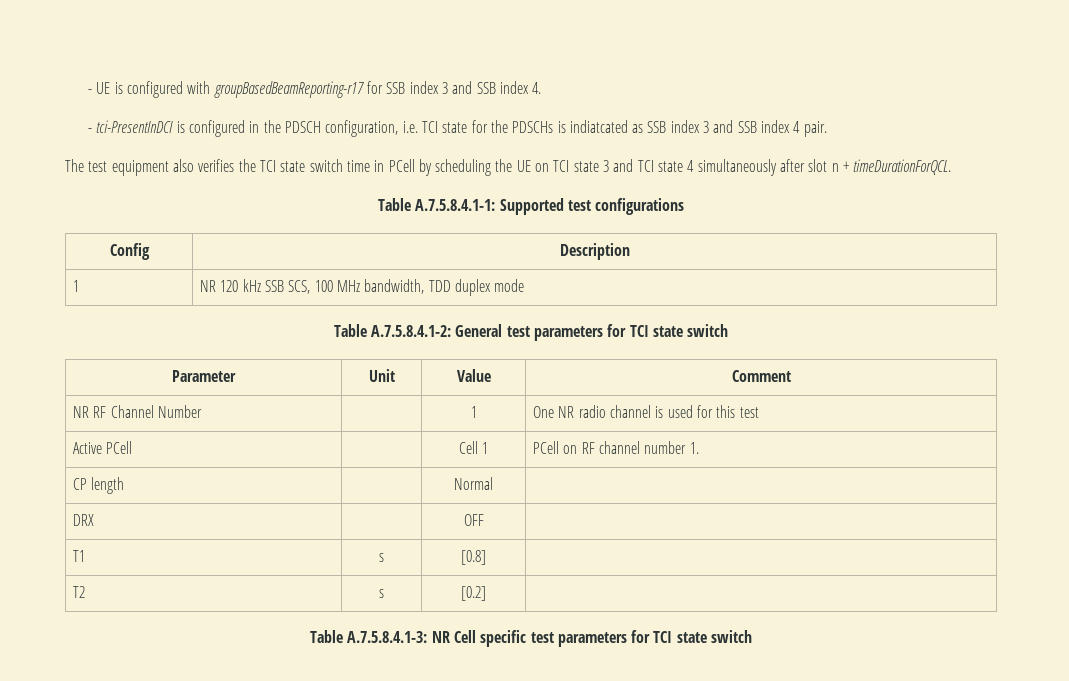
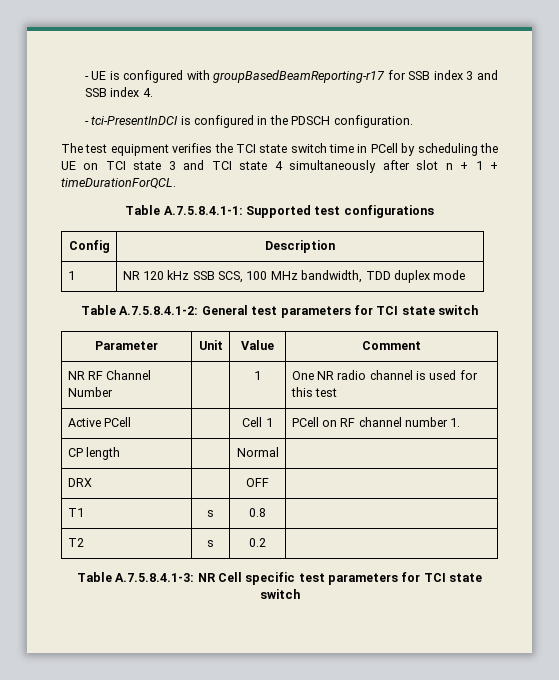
[325,120,827,137] configuration, i.e. TCI state for the PDSCHs is indiatcated as SSB index 3 and SSB index 4 pair. -> [333,115,413,128] configuration.
[172,159,194,172] also -> (169, 150) none
(849, 166) none -> [475,161,498,170] 1 +
[461,550,486,565] [0.8] -> [249,508,266,517] 0.8
[461,586,486,601] [0.2] -> [249,538,266,547] 0.2

